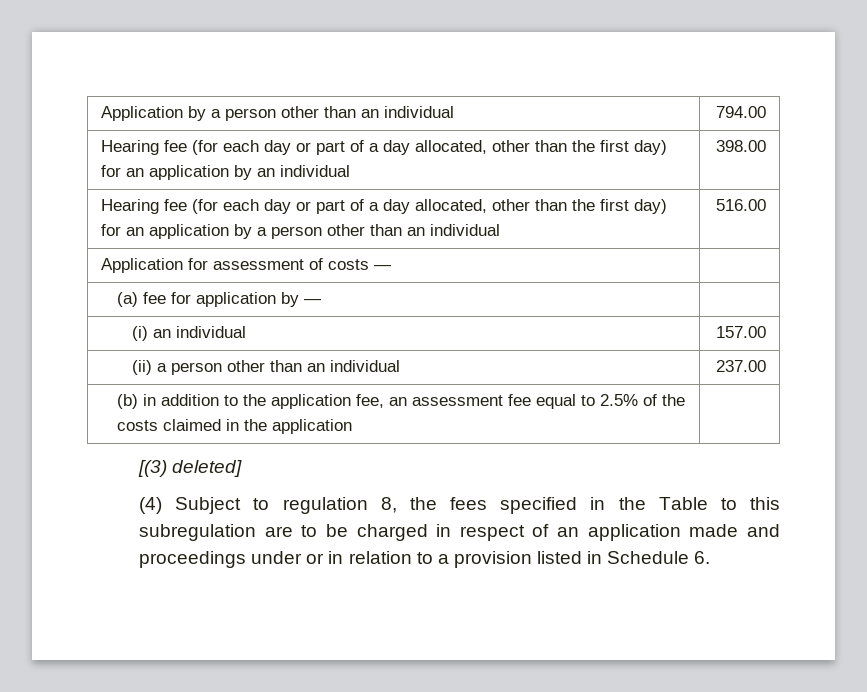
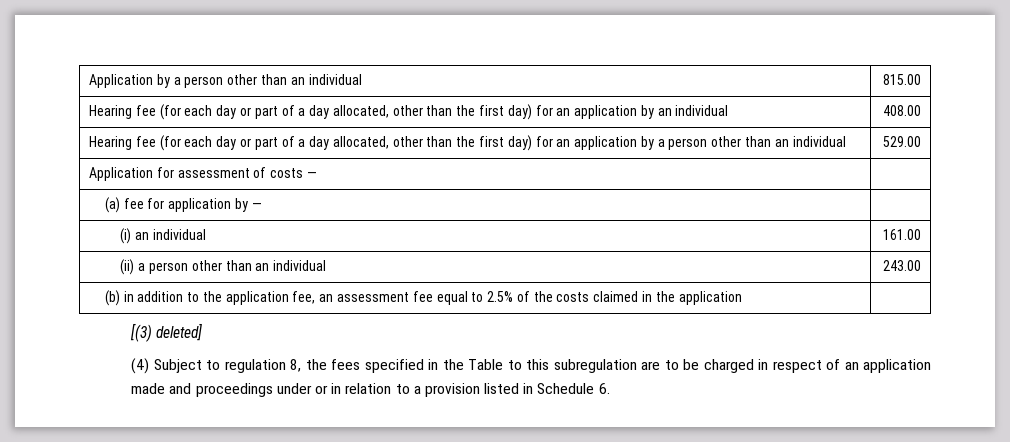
[715,106,766,118] 794.00 -> [882,74,921,85] 815.00
[715,140,766,152] 398.00 -> [882,105,921,116] 408.00
[715,199,766,211] 516.00 -> [882,136,921,147] 529.00
[715,326,766,338] 157.00 -> [882,229,921,240] 161.00
[715,360,766,372] 237.00 -> [882,260,921,271] 243.00

